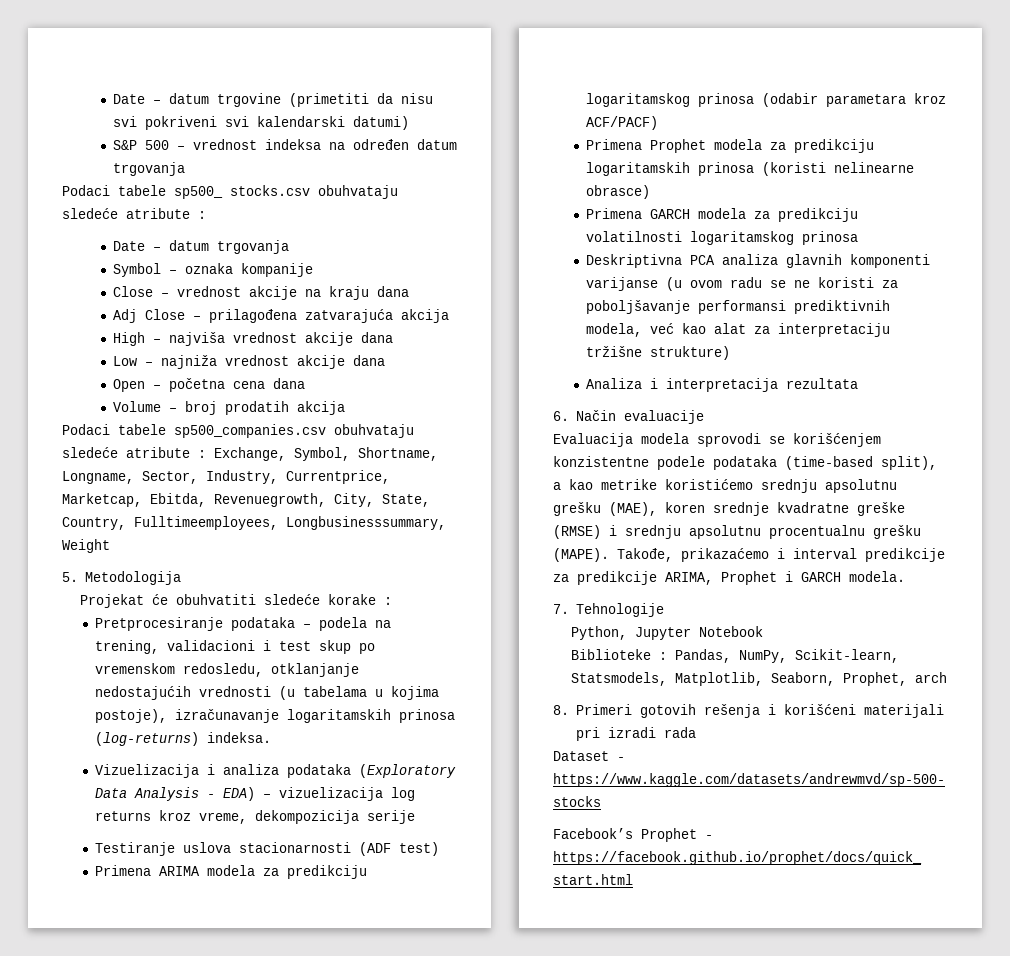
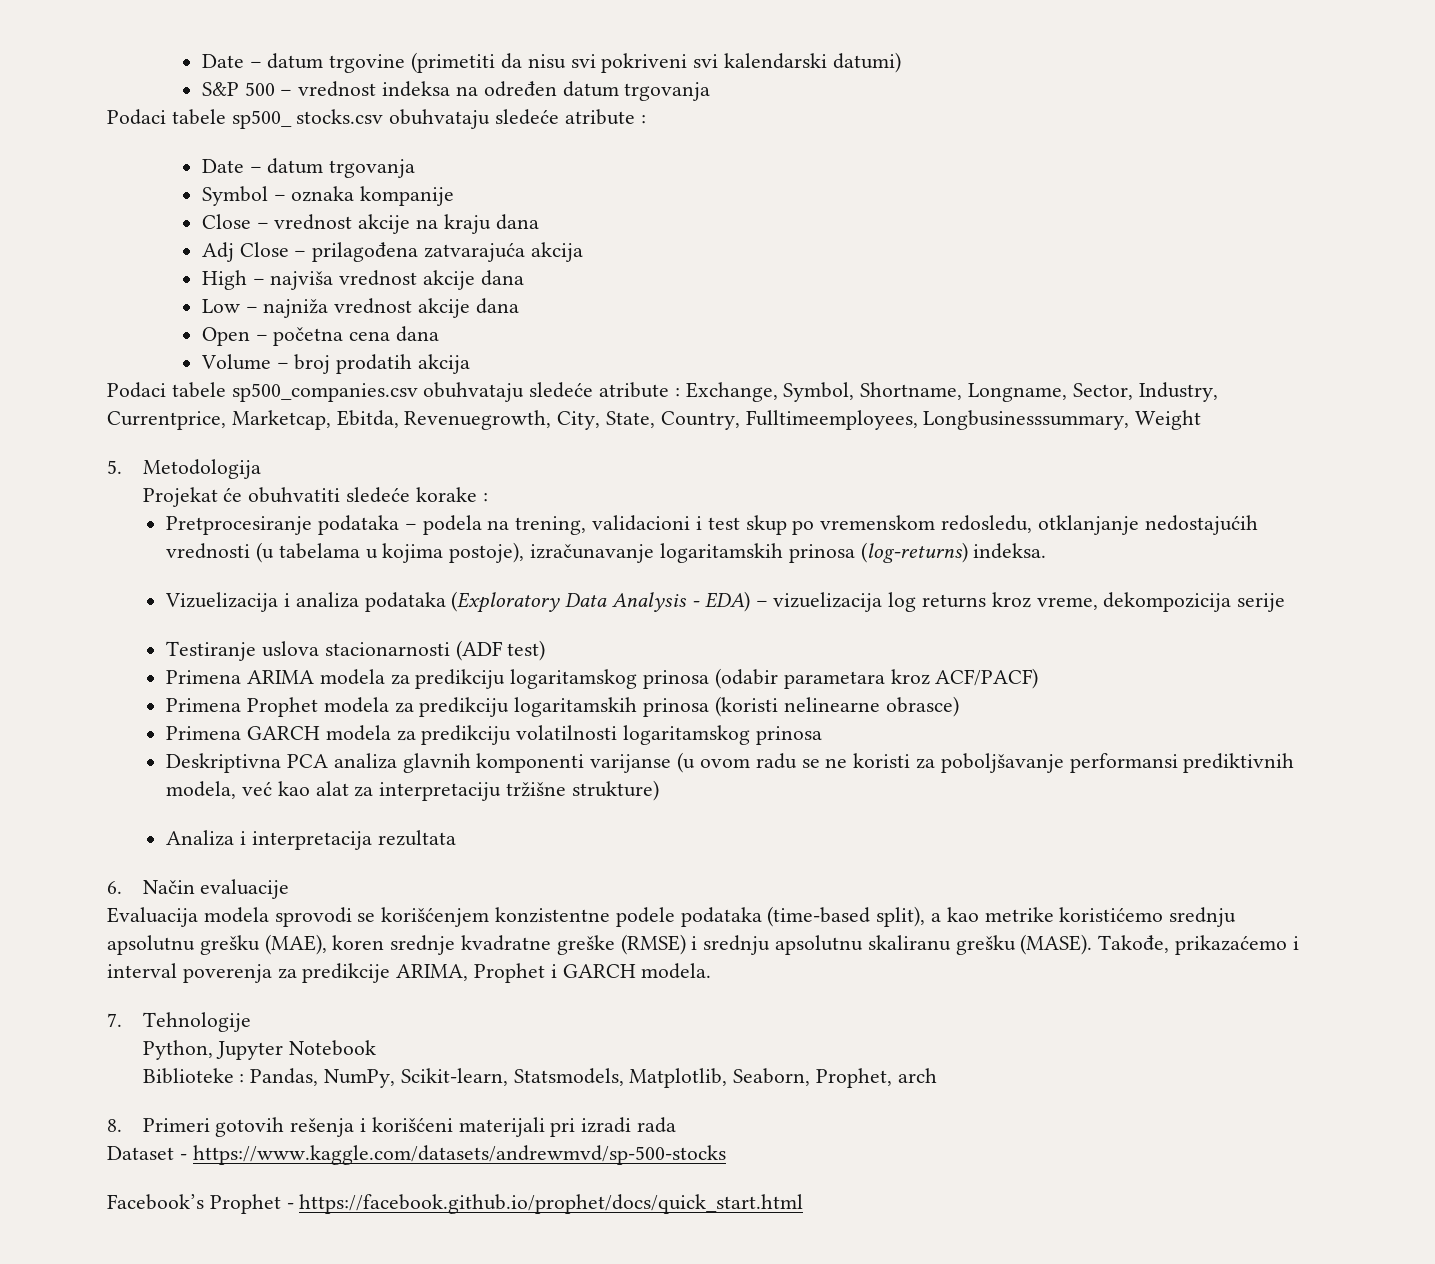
[769,525,921,539] [553,548,609,562] procentualnu grešku (MAPE). -> [867,934,1093,955] skaliranu grešku (MASE).
[865,548,945,562] predikcije -> [182,964,272,983] poverenja

